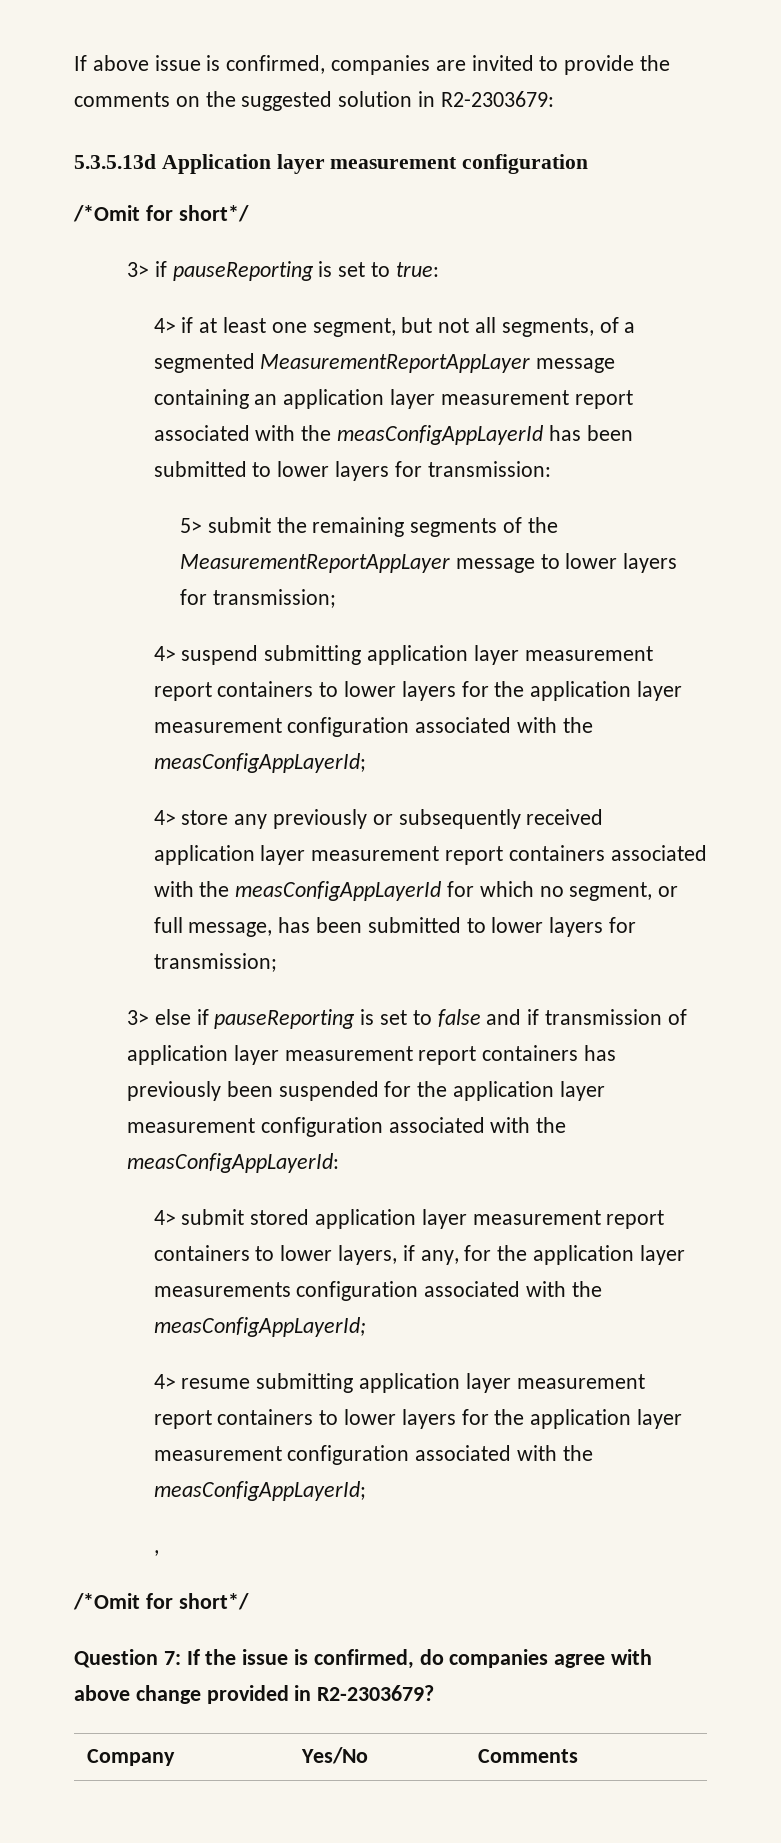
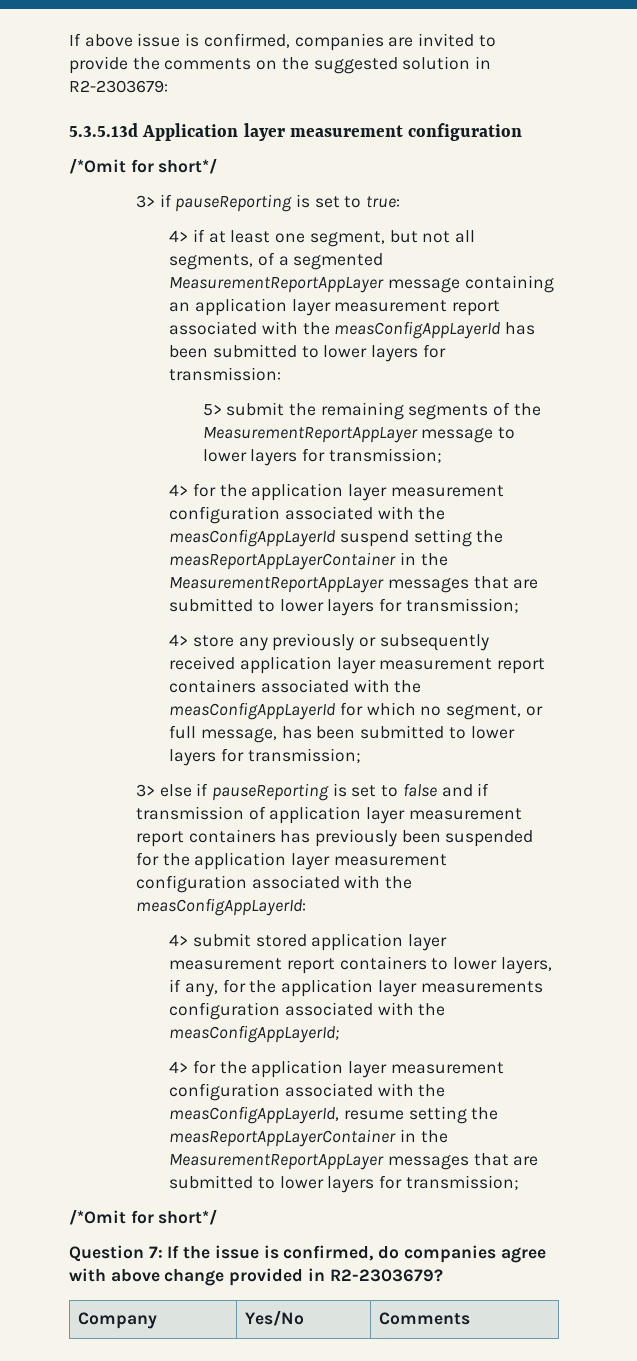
[181,645,653,665] [153,681,682,701] [153,717,593,737] [153,753,366,773] suspend submitting application layer measurement report containers to lower layers for the application layer measurement configuration associated with the measConfigAppLayerId; -> [192,483,504,501] [169,506,446,524] [169,529,504,547] [169,552,448,570] [169,576,539,593] [169,598,519,616] for the application layer measurement configuration associated with the measConfigAppLayerId suspend setting the measReportAppLayerContainer in the MeasurementReportAppLayer messages that are submitted to lower layers for transmission;
[181,1373,645,1393] [153,1409,682,1429] [153,1445,593,1465] [153,1481,366,1501] [153,1550,159,1556] resume submitting application layer measurement report containers to lower layers for the application layer measurement configuration associated with the measConfigAppLayerId; // , -> [192,1060,504,1078] [169,1083,446,1101] [169,1106,499,1124] [169,1129,448,1147] [169,1153,539,1170] [169,1175,519,1193] for the application layer measurement configuration associated with the measConfigAppLayerId, resume setting the measReportAppLayerContainer in the MeasurementReportAppLayer messages that are submitted to lower layers for transmission;

